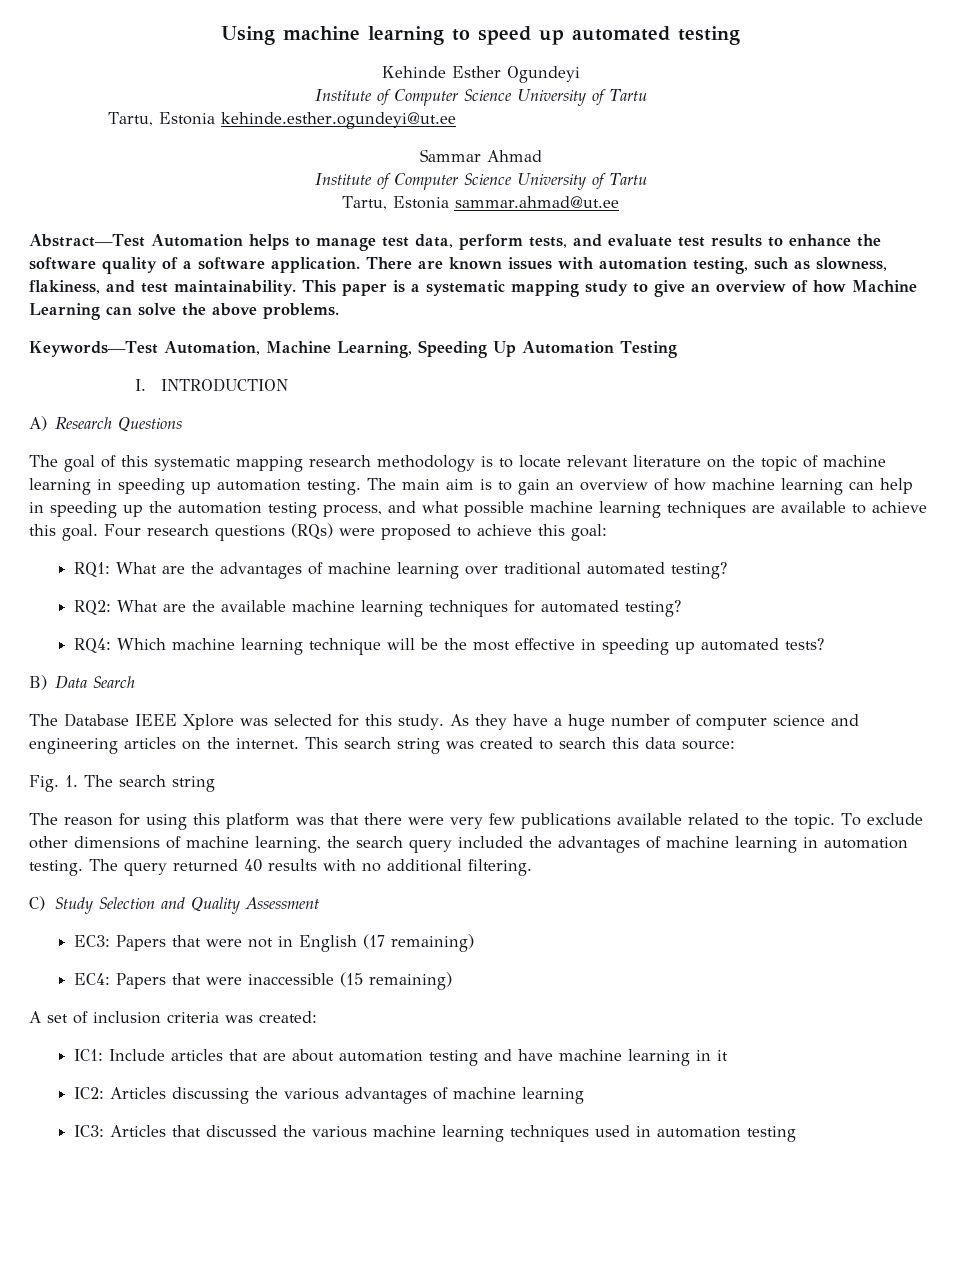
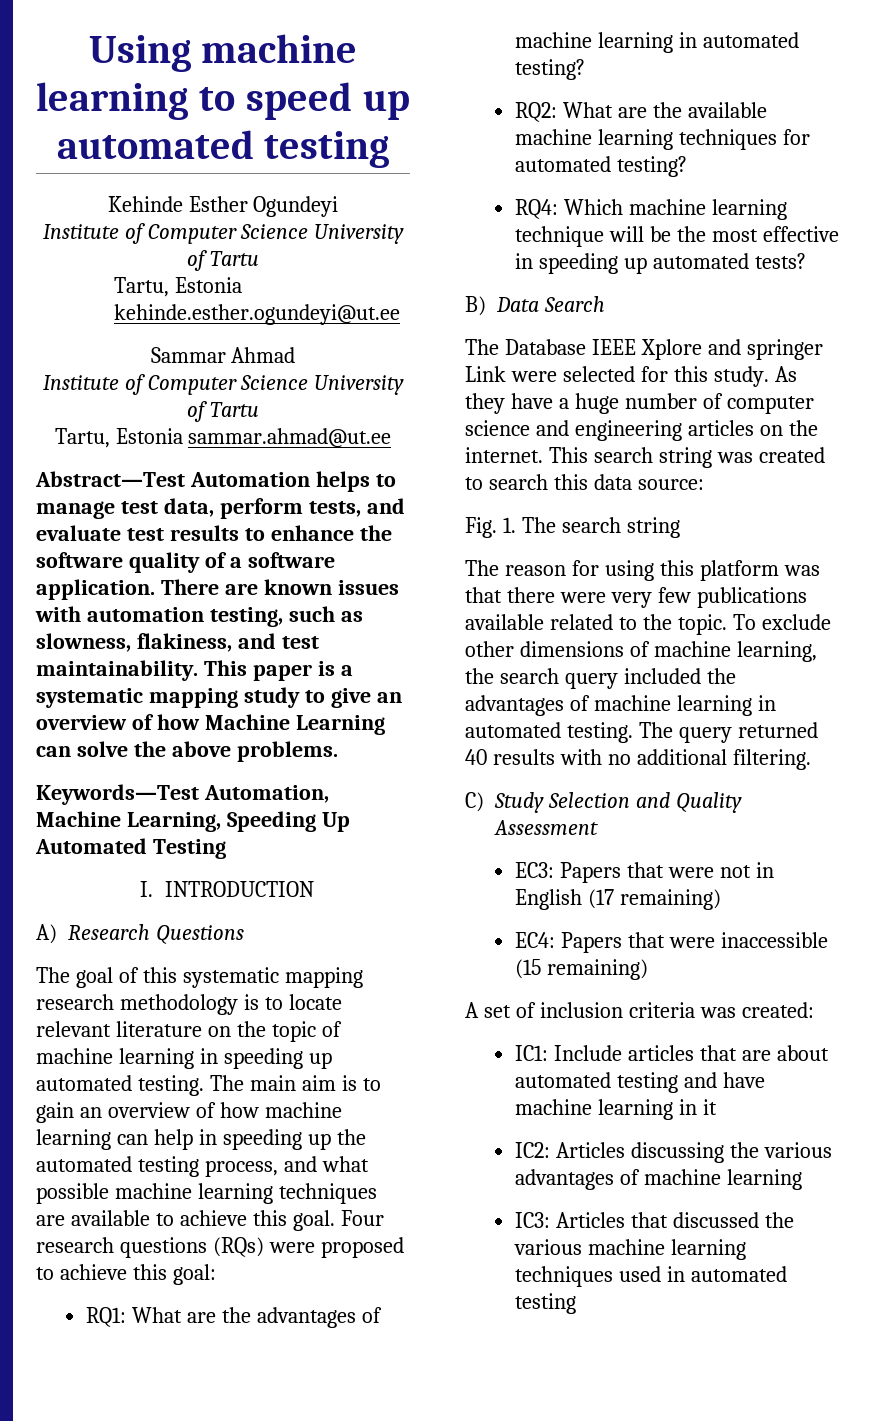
[521,341,614,354] Automation -> [35,838,147,854] Automated
[217,479,301,491] automation -> [36,1075,132,1091] automated
[178,502,262,514] automation -> [36,1156,132,1172] automated
[464,562,581,575] over traditional -> [678,32,697,48] in
[240,718,268,726] was -> [707,339,823,360] [465,366,557,382] and springer Link were
[824,837,908,849] automation -> [465,722,561,738] automated
[338,1050,423,1062] automation -> [515,1072,612,1088] automated
[656,1126,741,1138] automation -> [690,1266,787,1282] automated

